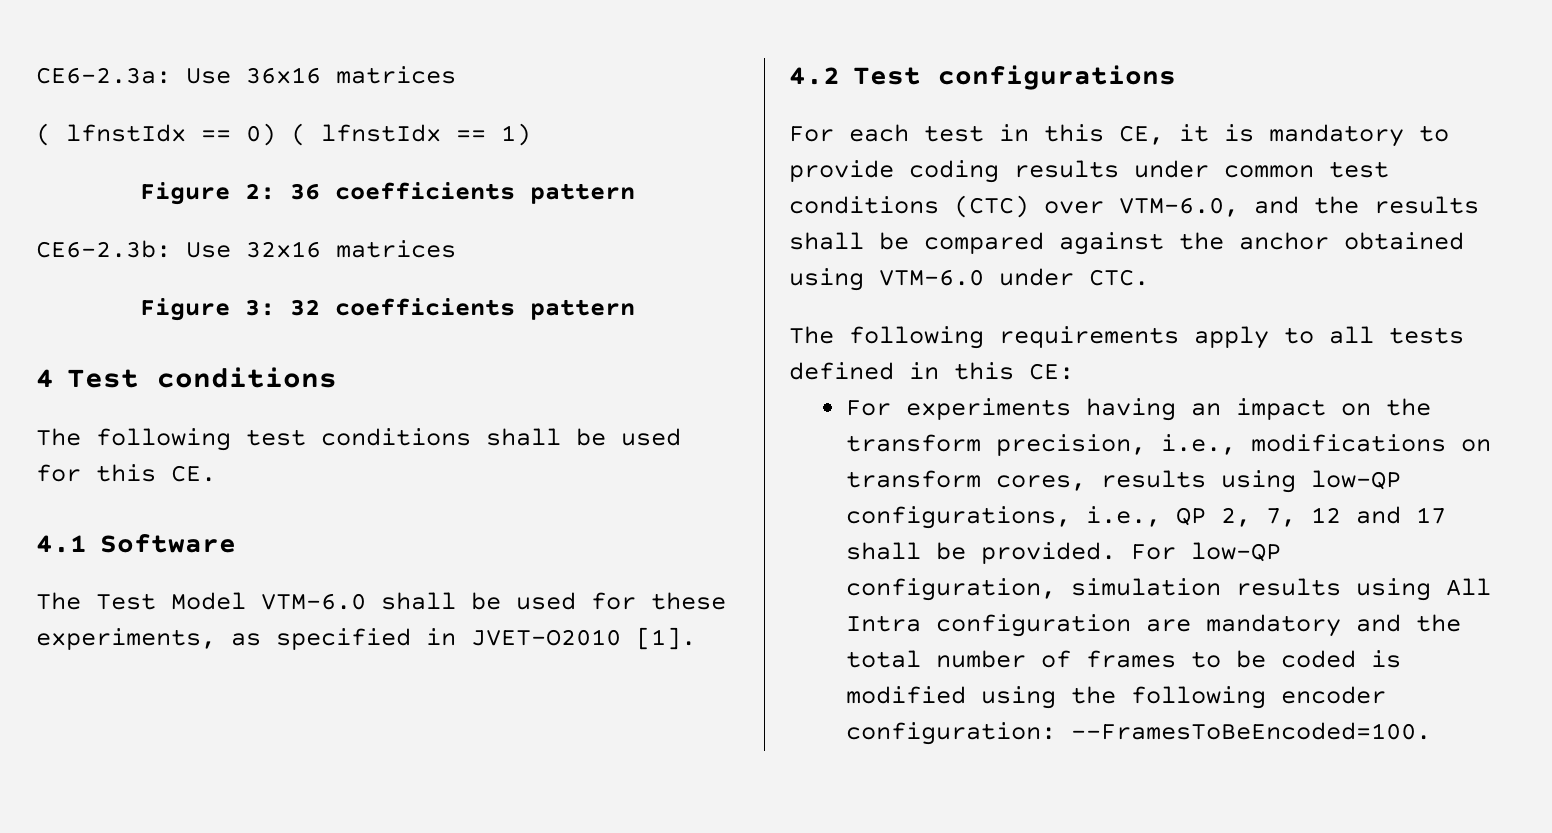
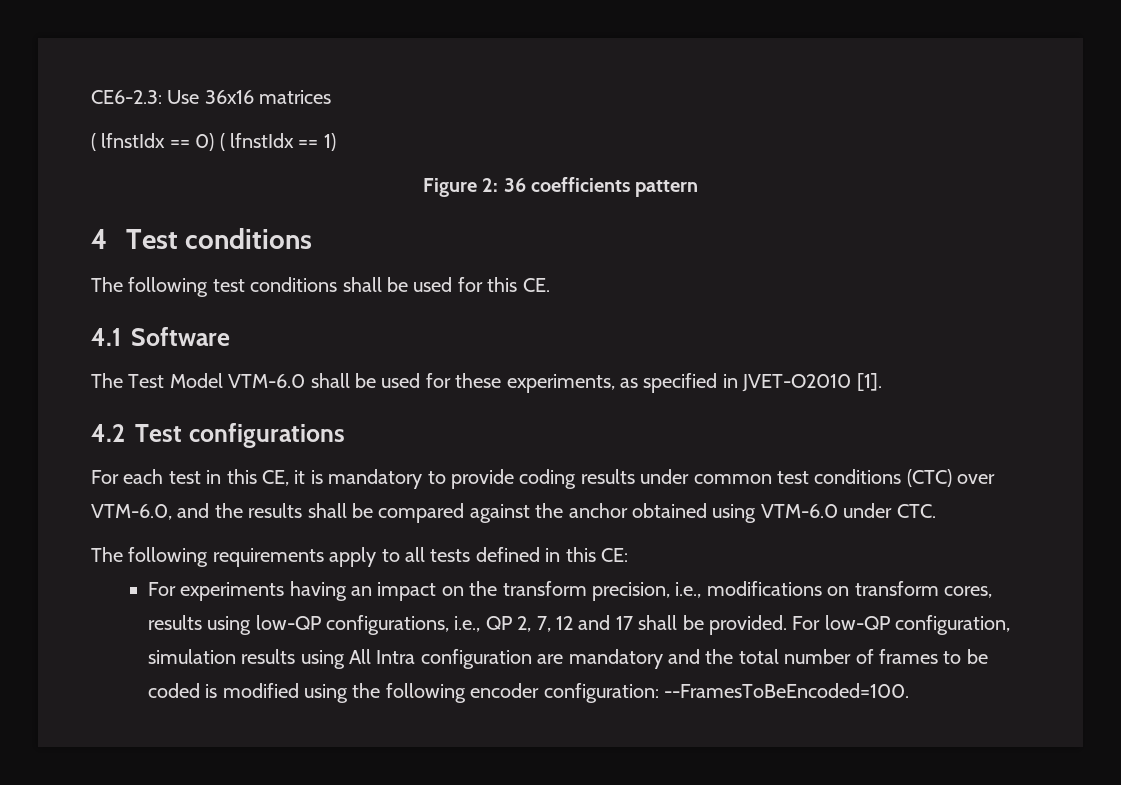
[36,67,171,84] CE6-2.3a: -> [91,90,162,104] CE6-2.3:
[36,240,456,258] [139,298,635,321] // CE6-2.3b: Use 32x16 matrices // Figure 3: 32 coefficients pattern -> (699, 188) none

